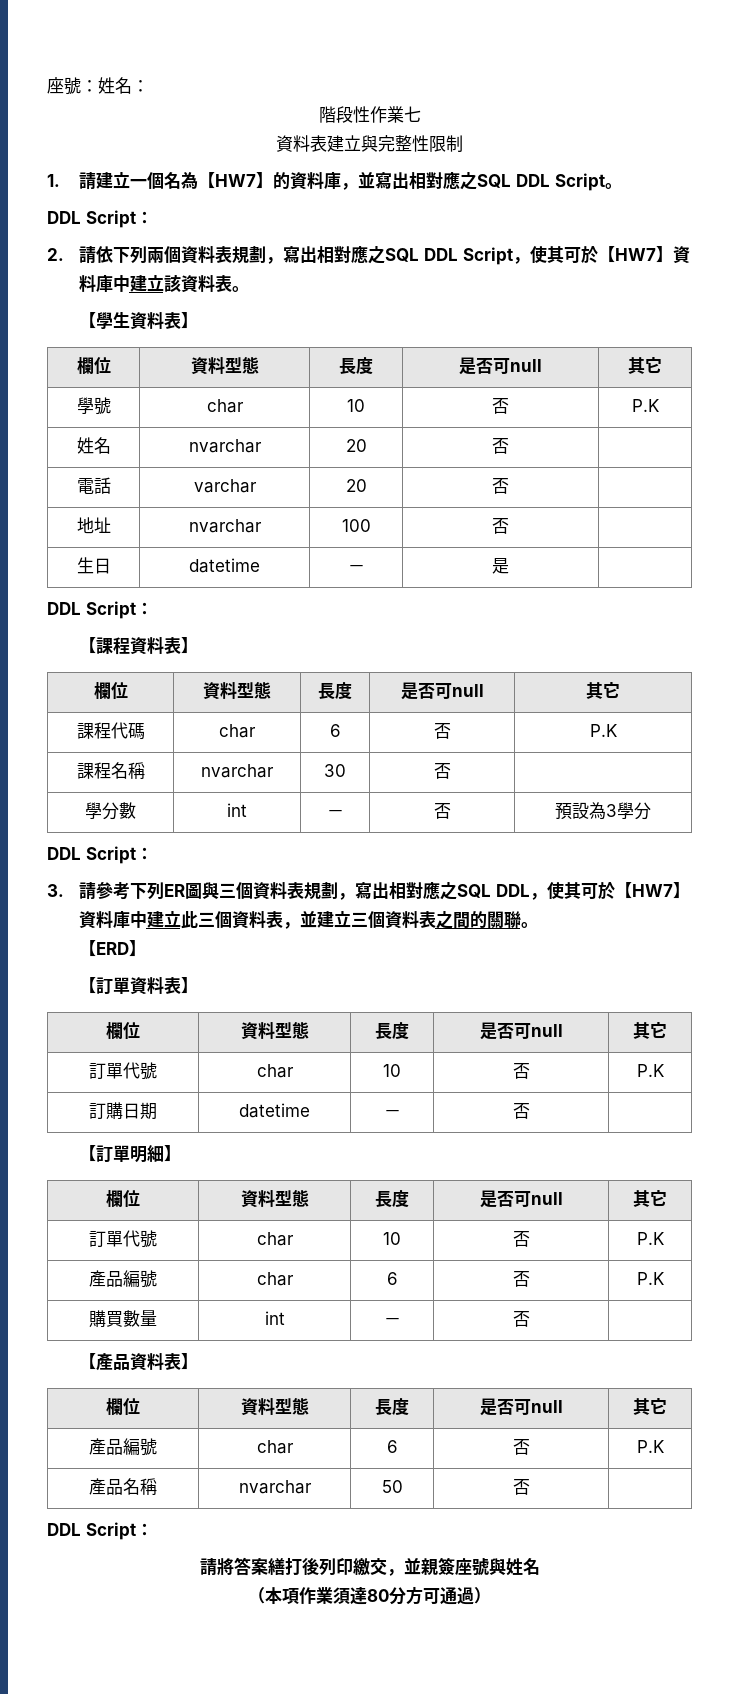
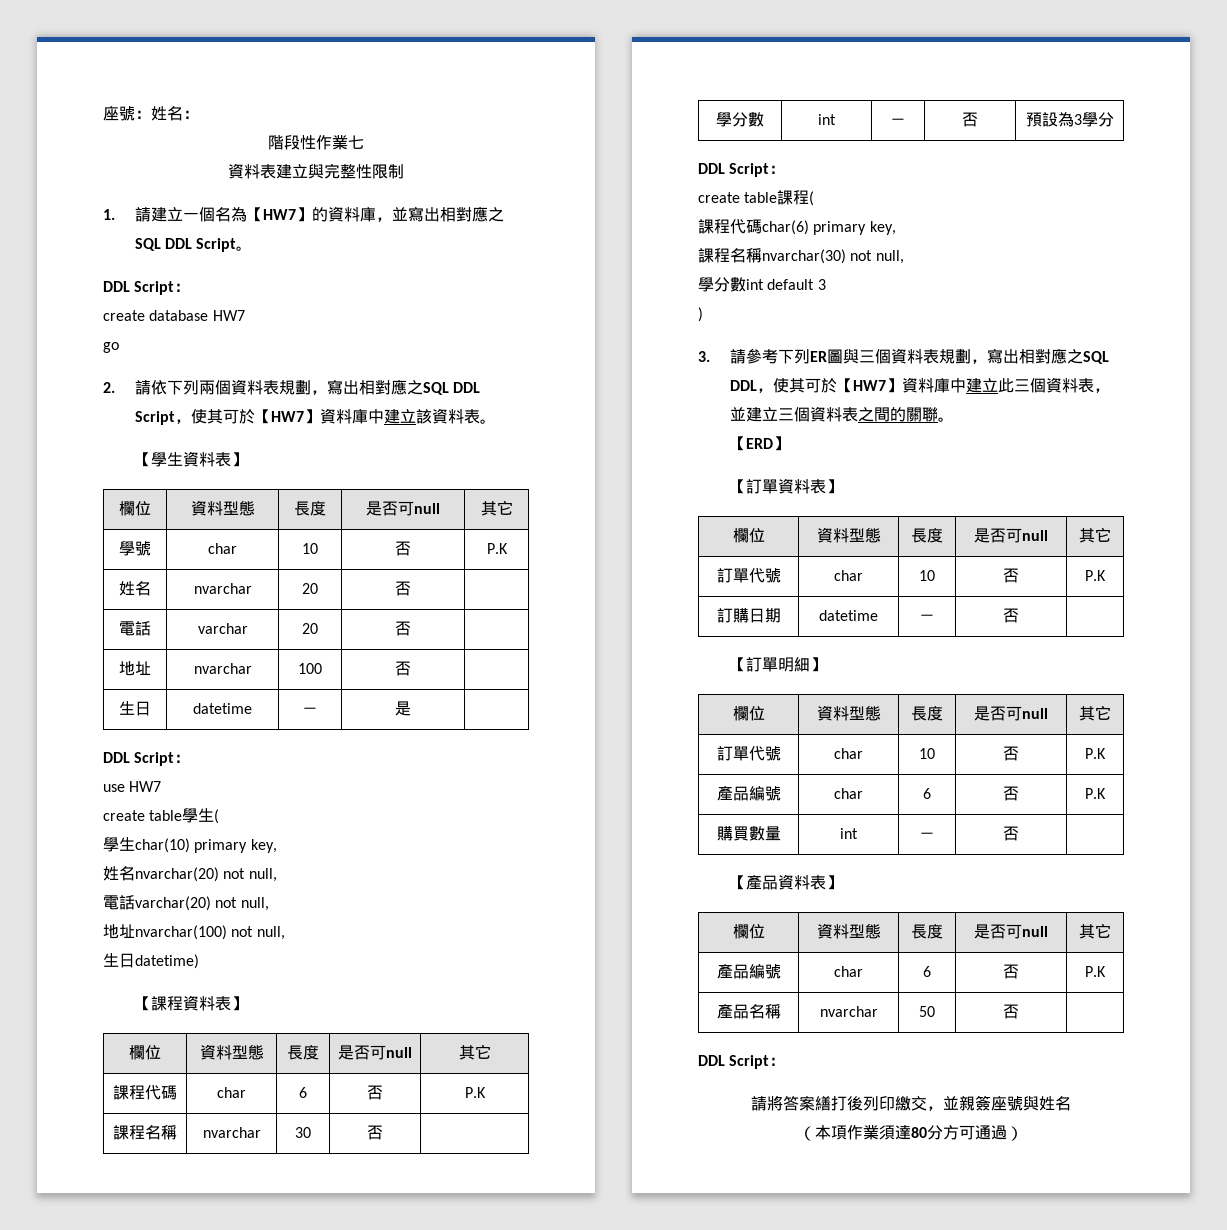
(153, 217) none -> [103,310,245,321] [103,342,119,353] // create database HW7 // go
(153, 608) none -> [103,781,162,792] [103,807,220,824] [103,836,277,853] [103,866,277,882] [103,895,269,911] [103,924,285,940] [103,953,199,969] // use HW7 // create table學生( // 學生char(10) primary key, // 姓名nvarchar(20) not null, // 電話varchar(20) not null, // 地址nvarchar(100) not null, // 生日datetime)
(153, 853) none -> [698,190,815,206] [698,219,896,235] [698,248,904,264] [698,276,826,292] [698,307,703,322] // create table課程( // 課程代碼char(6) primary key, // 課程名稱nvarchar(30) not null, // 學分數int default 3 // )

